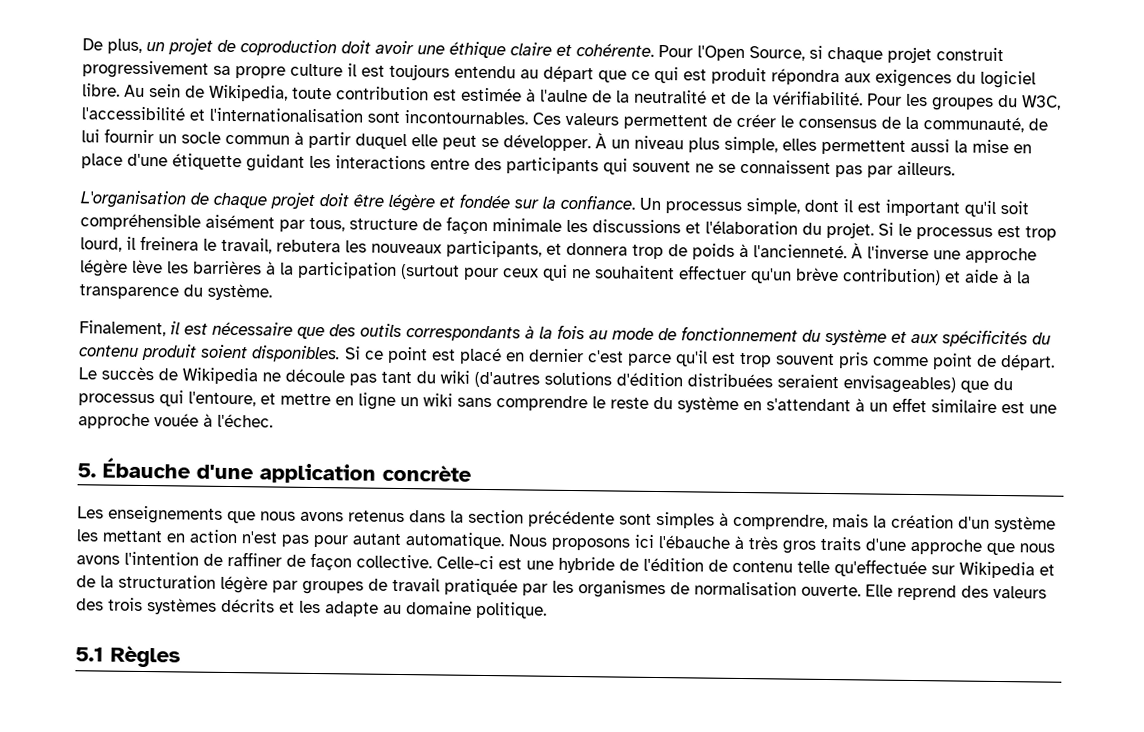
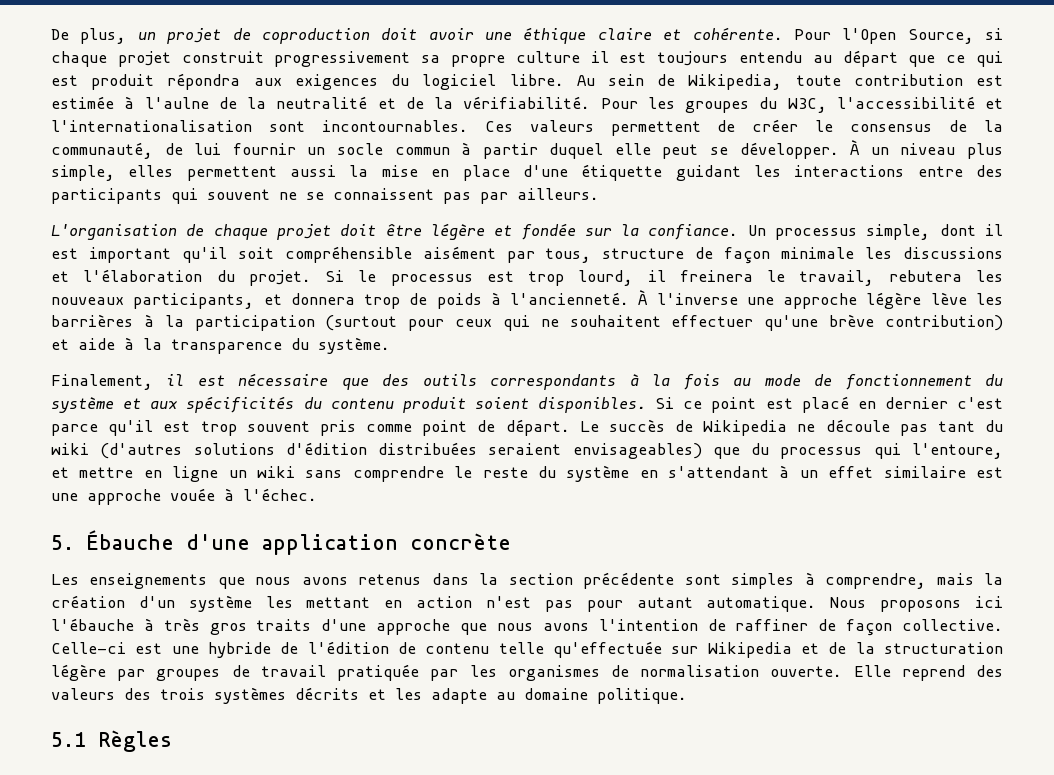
[750,268,792,284] qu'un -> [764,315,819,331] qu'une

